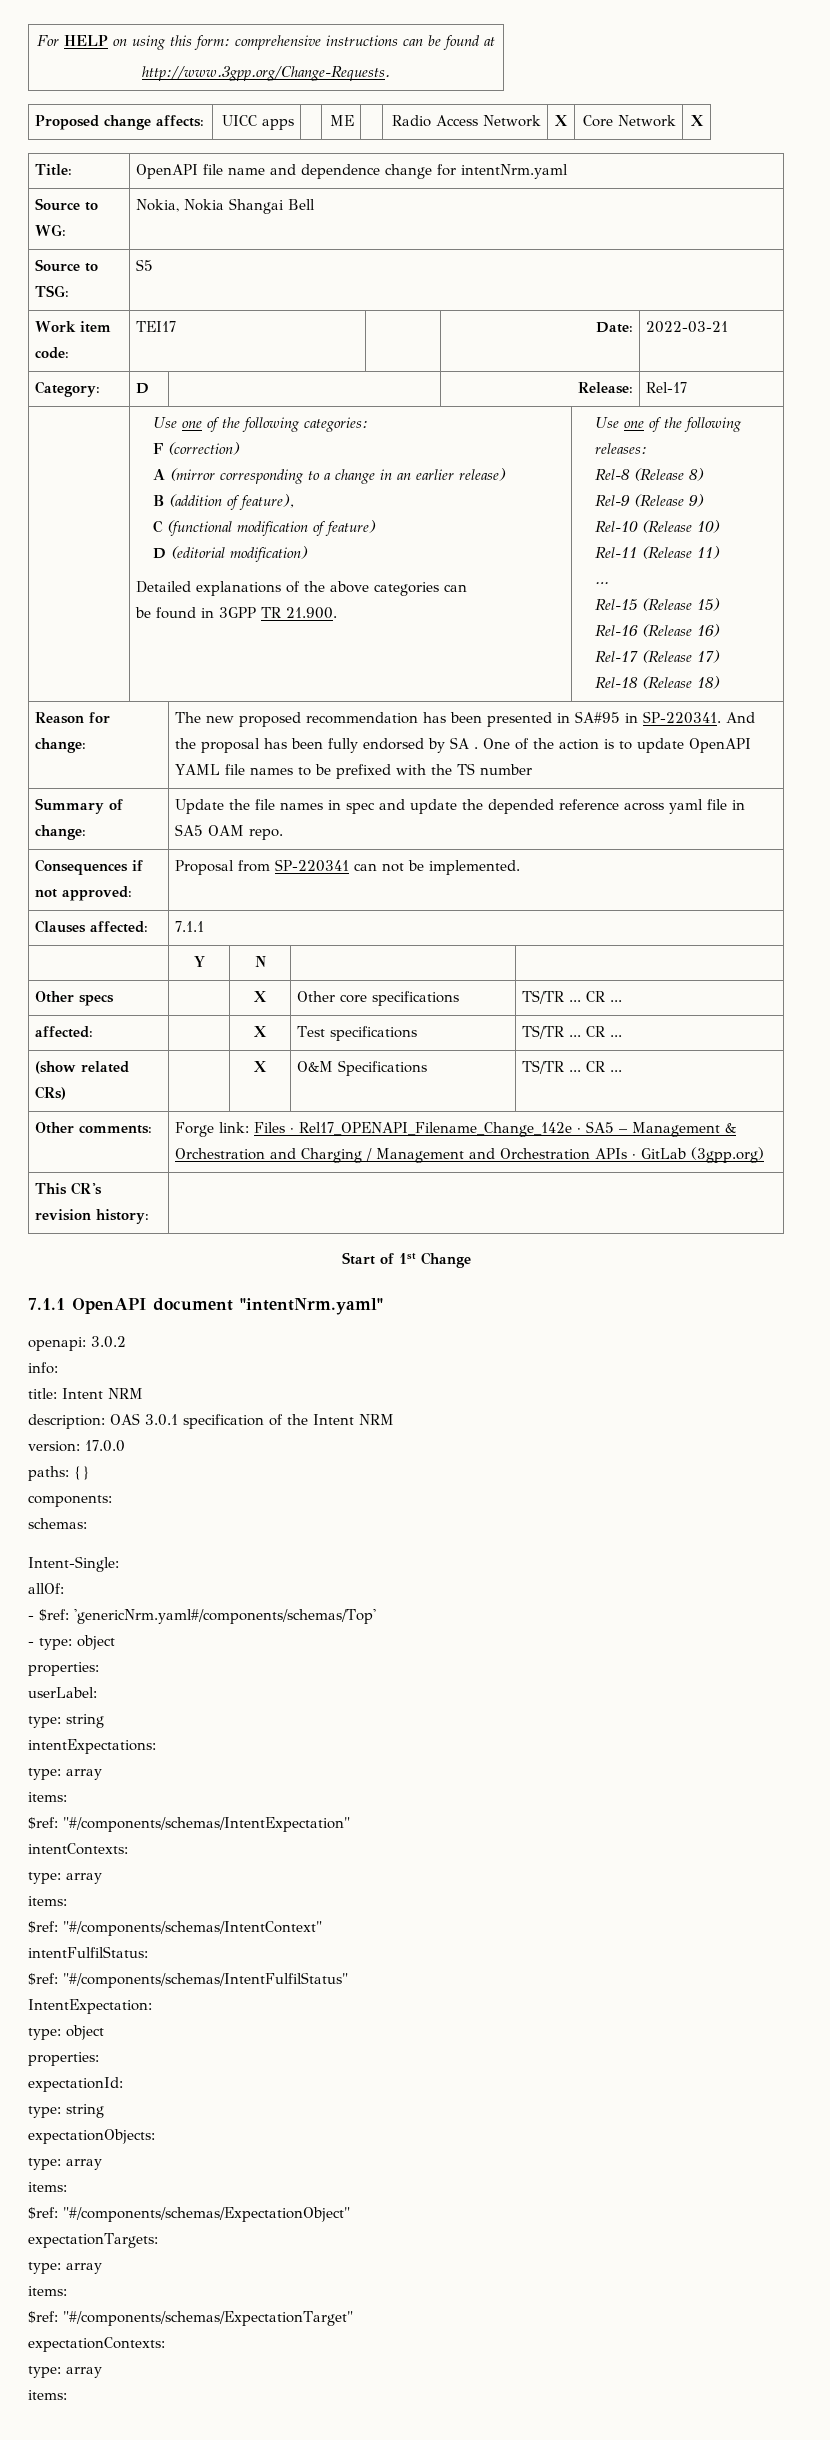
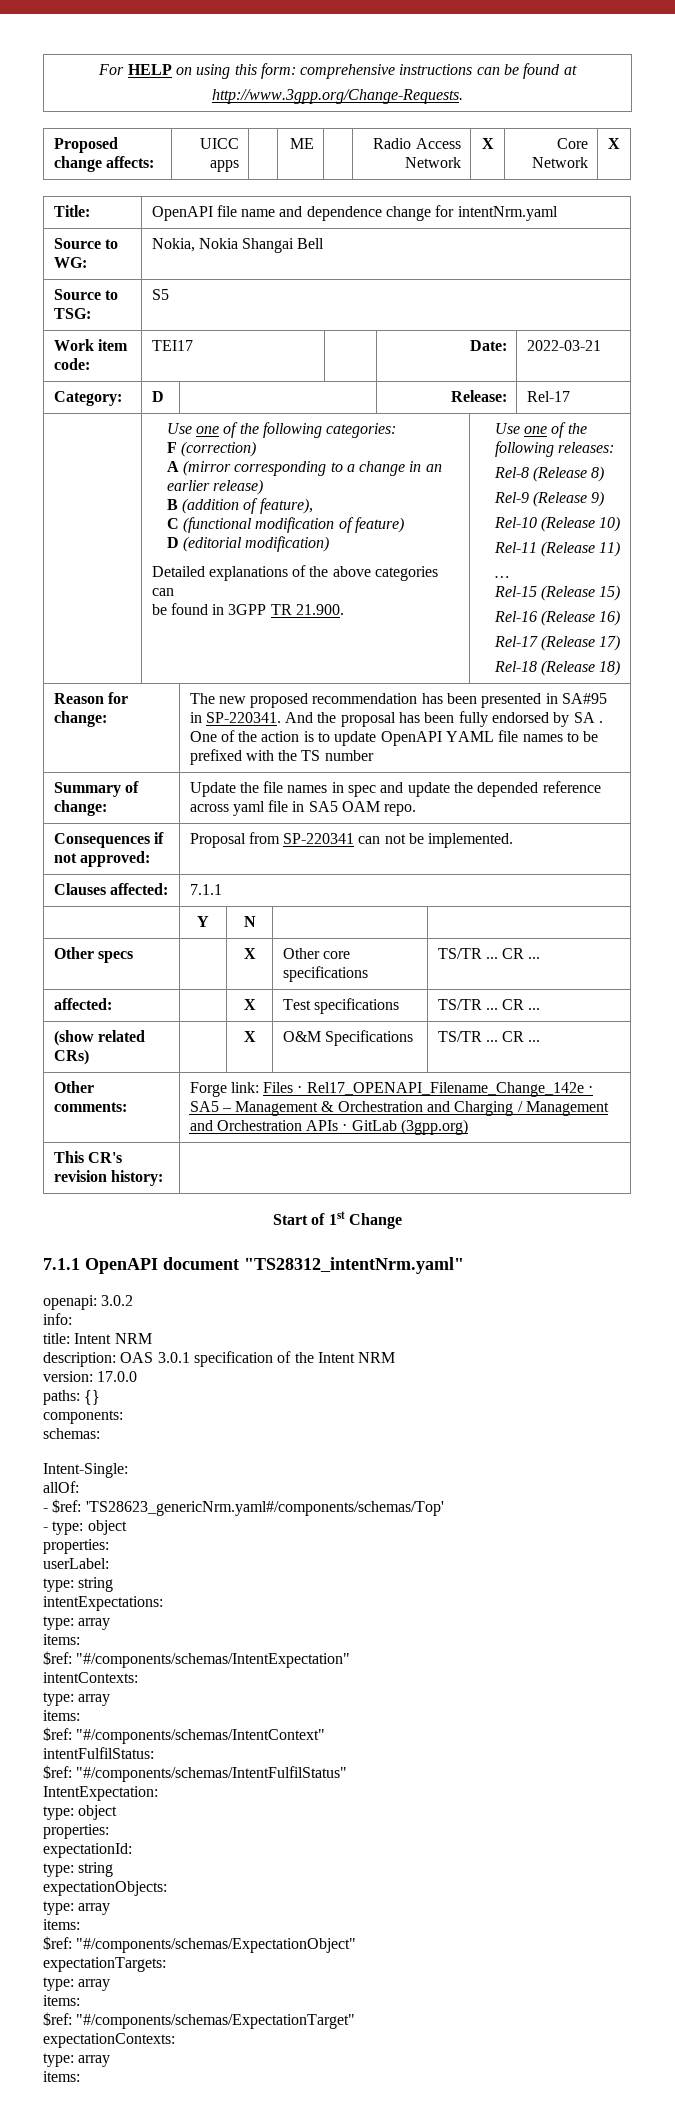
[240,1298,383,1315] "intentNrm.yaml" -> [244,1257,464,1274] "TS28312_intentNrm.yaml"
[74,1609,376,1624] 'genericNrm.yaml#/components/schemas/Top' -> [85,1501,444,1516] 'TS28623_genericNrm.yaml#/components/schemas/Top'

